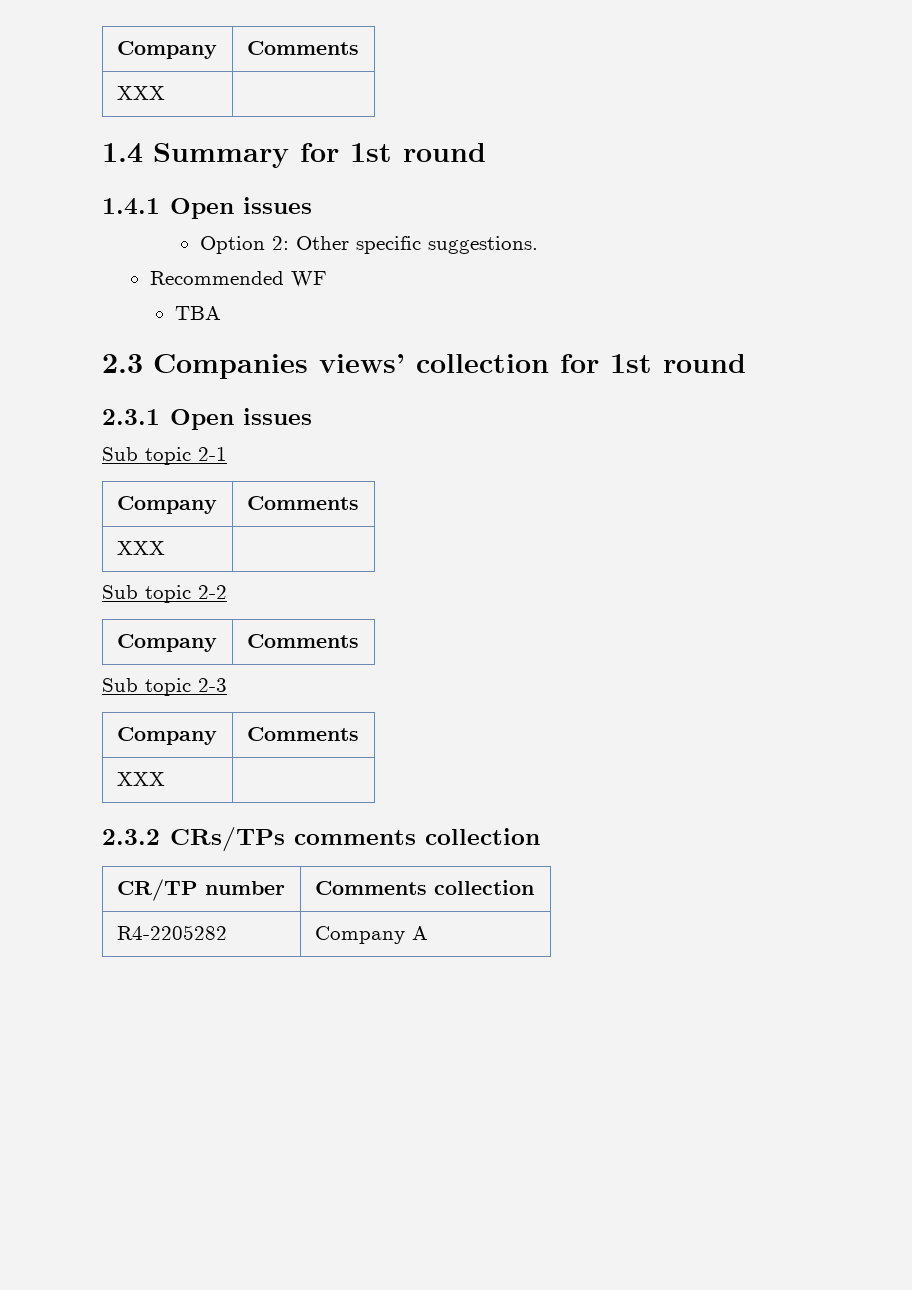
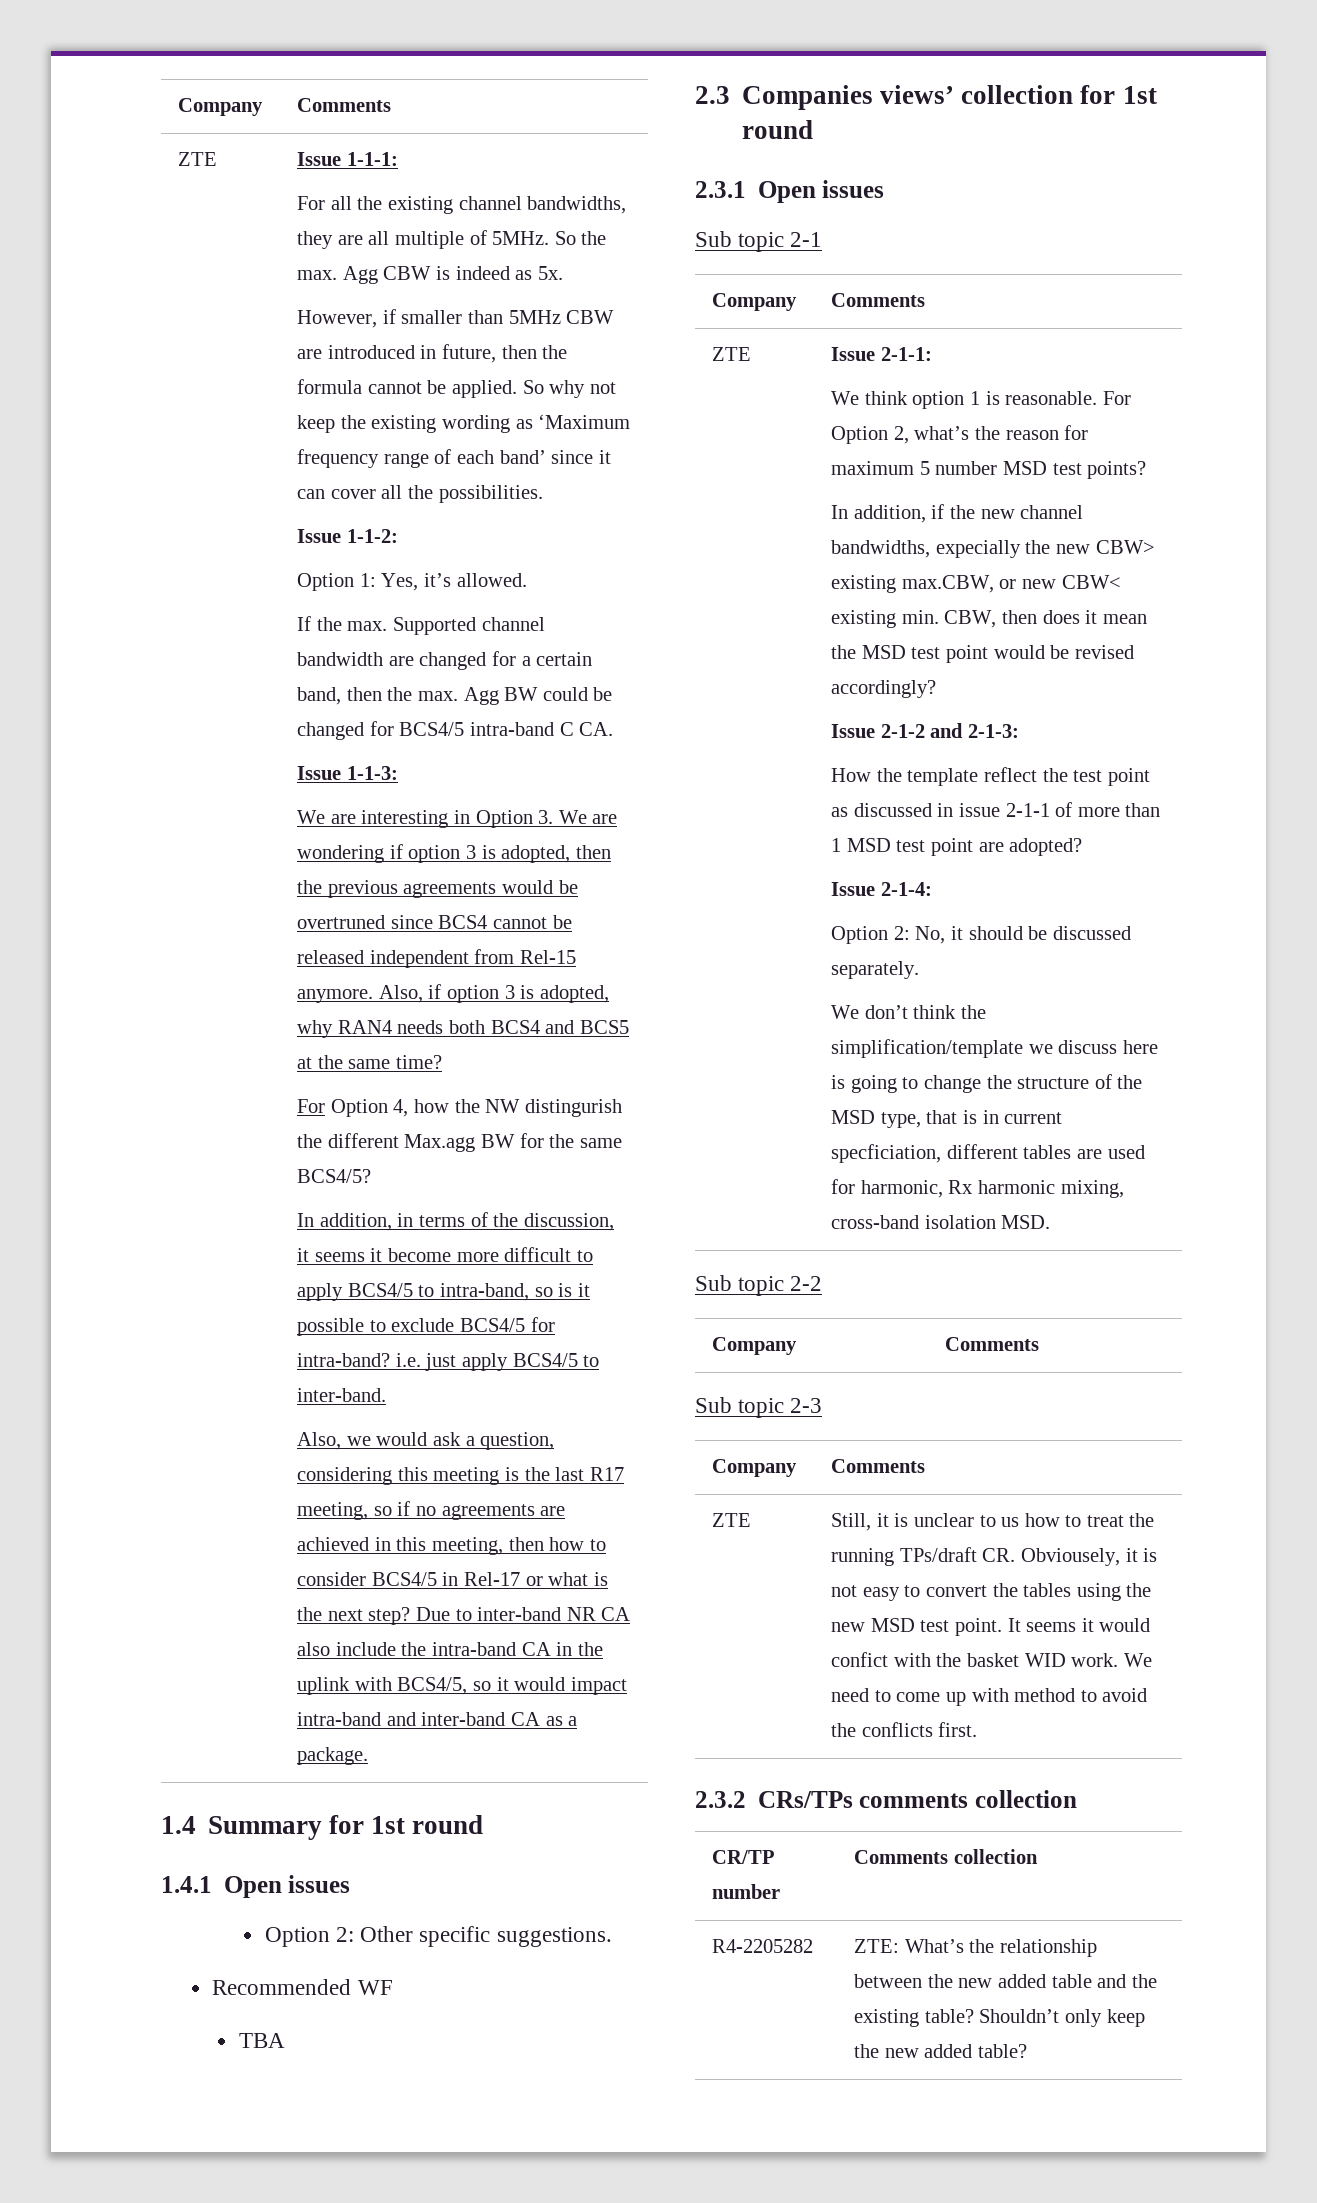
[116,41,217,59] [246,41,359,55] [116,86,165,100] Company | Comments // XXX | -> [178,98,264,116] [297,98,392,112] [178,152,218,166] [297,152,398,166] [297,196,627,214] [297,230,607,249] [297,266,563,284] [297,309,615,328] [297,344,568,363] [297,379,616,398] [297,414,631,433] [297,449,611,468] [297,485,543,503] [297,529,398,543] [297,573,527,591] [297,616,545,635] [297,651,593,670] [297,687,613,705] [297,721,614,740] [297,766,398,780] [297,810,618,828] [297,844,611,863] [297,880,578,898] [297,915,572,929] [297,949,576,968] [297,984,609,1003] [297,1020,629,1038] [297,1055,442,1069] [297,1099,622,1117] [297,1133,622,1152] [297,1169,372,1183] [297,1212,614,1231] [297,1247,593,1262] [297,1283,590,1301] [297,1317,555,1336] [297,1353,600,1371] [297,1388,387,1402] [297,1432,555,1450] [297,1467,624,1485] [297,1501,566,1520] [297,1537,606,1555] [297,1572,608,1586] [297,1607,631,1625] [297,1642,603,1656] [297,1677,627,1695] [297,1712,578,1726] [297,1747,369,1765] Company | Comments // ZTE | Issue 1-1-1: // For all the existing channel bandwidths, they are all multiple of 5MHz. So the max. Agg CBW is indeed as 5x. // However, if smaller than 5MHz CBW are introduced in future, then the formula cannot be applied. So why not keep the existing wording as ‘Maximum frequency range of each band’ since it can cover all the possibilities. // Issue 1-1-2: // Option 1: Yes, it’s allowed. // If the max. Supported channel bandwidth are changed for a certain band, then the max. Agg BW could be changed for BCS4/5 intra-band C CA. // Issue 1-1-3: // We are interesting in Option 3. We are wondering if option 3 is adopted, then the previous agreements would be overtruned since BCS4 cannot be released independent from Rel-15 anymore. Also, if option 3 is adopted, why RAN4 needs both BCS4 and BCS5 at the same time? // For Option 4, how the NW distingurish the different Max.agg BW for the same BCS4/5? // In addition, in terms of the discussion, it seems it become more difficult to apply BCS4/5 to intra-band, so is it possible to exclude BCS4/5 for intra-band? i.e. just apply BCS4/5 to inter-band. // Also, we would ask a question, considering this meeting is the last R17 meeting, so if no agreements are achieved in this meeting, then how to consider BCS4/5 in Rel-17 or what is the next step? Due to inter-band NR CA also include the intra-band CA in the uplink with BCS4/5, so it would impact intra-band and inter-band CA as a package.
[116,541,165,555] XXX | -> [712,347,752,361] [831,347,932,361] [831,391,1131,409] [831,425,1089,444] [831,461,1147,479] [831,504,1084,523] [831,540,1155,558] [831,575,1121,593] [831,610,1147,628] [831,645,1134,663] [831,680,937,698] [831,723,1019,738] [831,767,1150,786] [831,802,1161,817] [831,838,1083,856] [831,882,932,896] [831,926,1131,944] [831,961,920,979] [831,1005,986,1019] [831,1039,1158,1058] [831,1074,1143,1093] [831,1110,1063,1128] [831,1144,1145,1163] [831,1179,1124,1198] [831,1215,1051,1229] ZTE | Issue 2-1-1: // We think option 1 is reasonable. For Option 2, what’s the reason for maximum 5 number MSD test points? // In addition, if the new channel bandwidths, expecially the new CBW> existing max.CBW, or new CBW< existing min. CBW, then does it mean the MSD test point would be revised accordingly? // Issue 2-1-2 and 2-1-3: // How the template reflect the test point as discussed in issue 2-1-1 of more than 1 MSD test point are adopted? // Issue 2-1-4: // Option 2: No, it should be discussed separately. // We don’t think the simplification/template we discuss here is going to change the structure of the MSD type, that is in current specficiation, different tables are used for harmonic, Rx harmonic mixing, cross-band isolation MSD.
[116,772,165,786] XXX | -> [712,1513,752,1527] [831,1513,1155,1531] [831,1547,1158,1566] [831,1583,1152,1601] [831,1618,1151,1636] [831,1652,1152,1667] [831,1688,1148,1706] [831,1722,978,1737] ZTE | Still, it is unclear to us how to treat the running TPs/draft CR. Obviousely, it is not easy to convert the tables using the new MSD test point. It seems it would confict with the basket WID work. We need to come up with method to avoid the conflicts first.
[314,926,428,944] Company A -> [854,1939,1097,1957] [854,1974,1157,1988] [854,2009,1145,2027] [854,2044,1027,2058] ZTE: What’s the relationship between the new added table and the existing table? Shouldn’t only keep the new added table?

